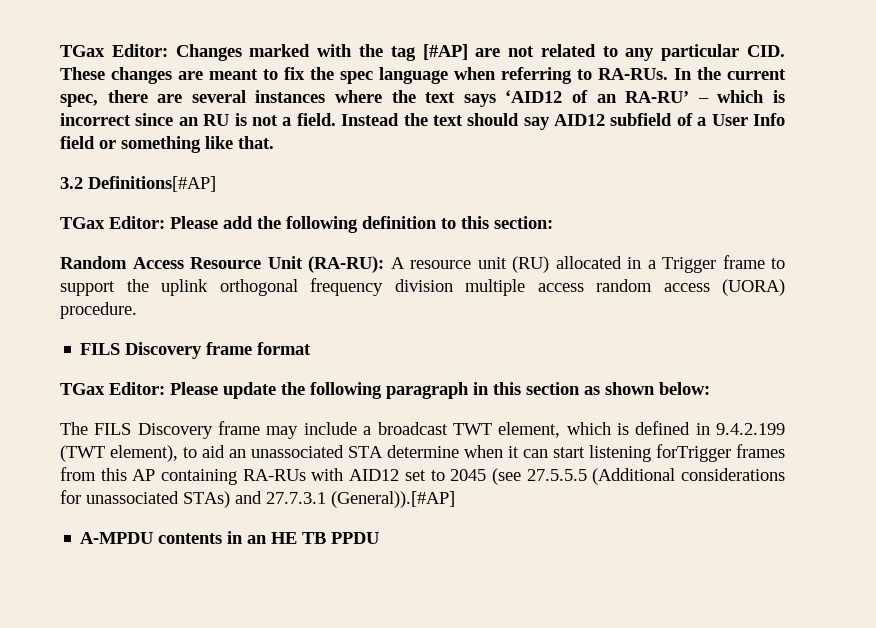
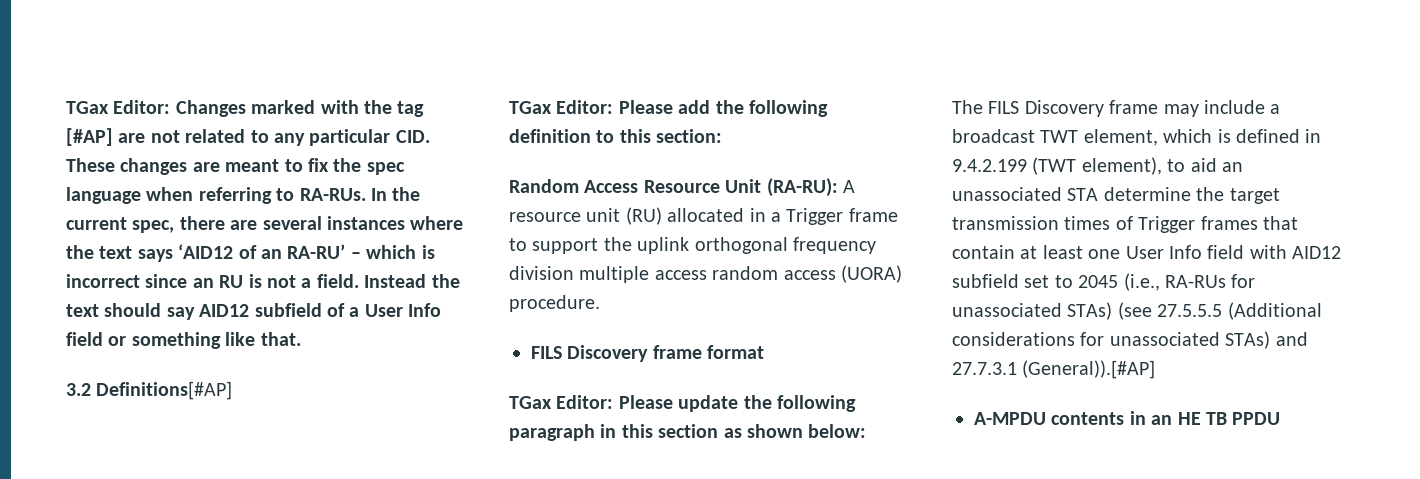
[464,444,785,462] [60,467,306,485] when it can start listening forTrigger frames from this AP containing RA-RUs -> [1196,187,1280,204] [952,216,1298,233] [952,245,1245,259] the target transmission times of Trigger frames that contain at least one User Info field
(400, 475) none -> [952,274,1019,288] subfield
(487, 475) none -> [1123,273,1256,291] [952,302,1113,320] (i.e., RA-RUs for unassociated STAs)

